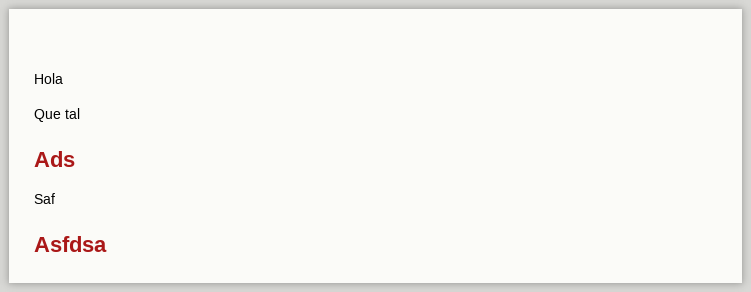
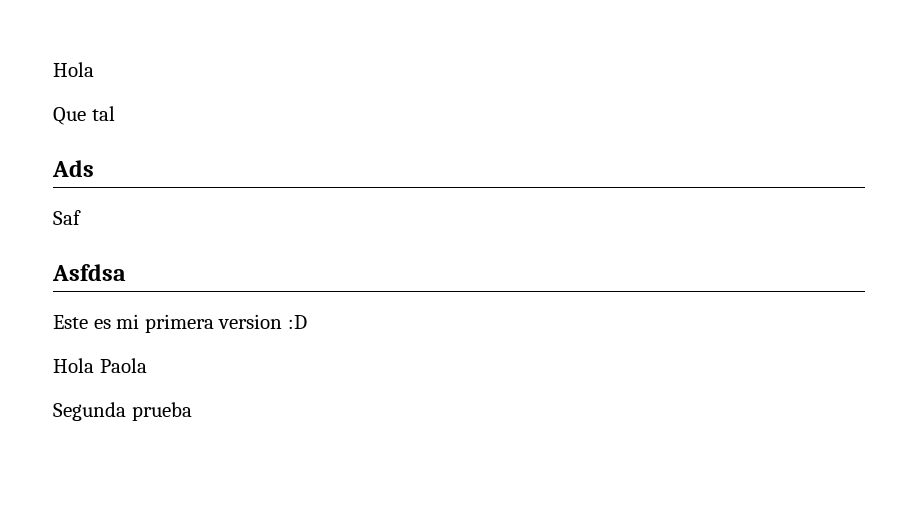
(107, 244) none -> [53,314,307,333] [53,358,147,373] [53,402,192,421] // Este es mi primera version :D // Hola Paola // Segunda prueba

